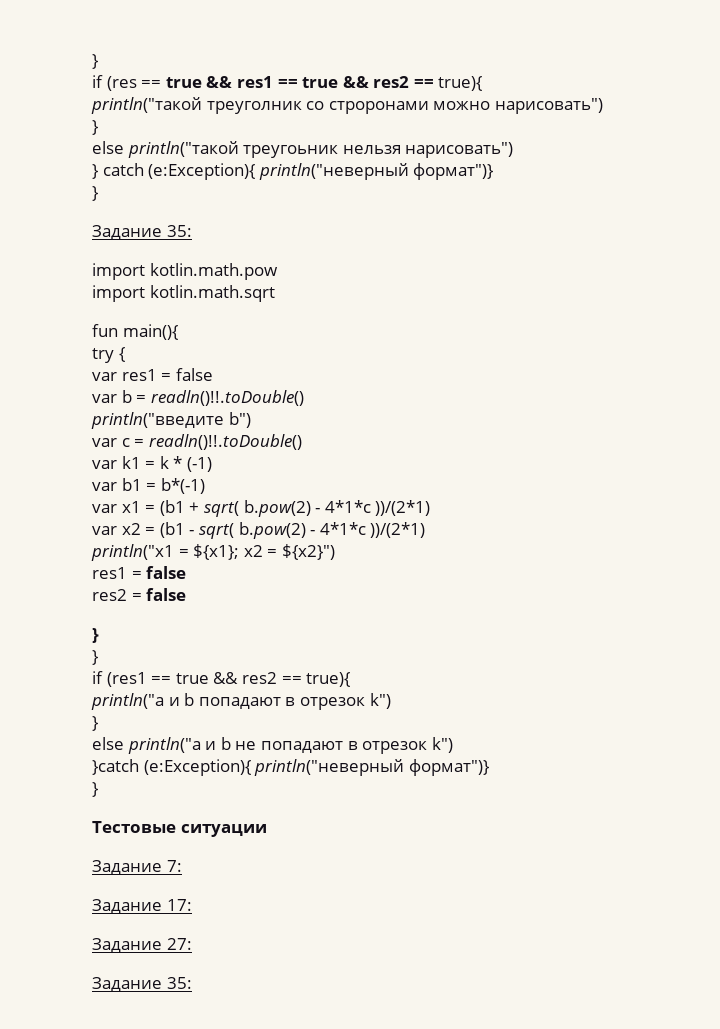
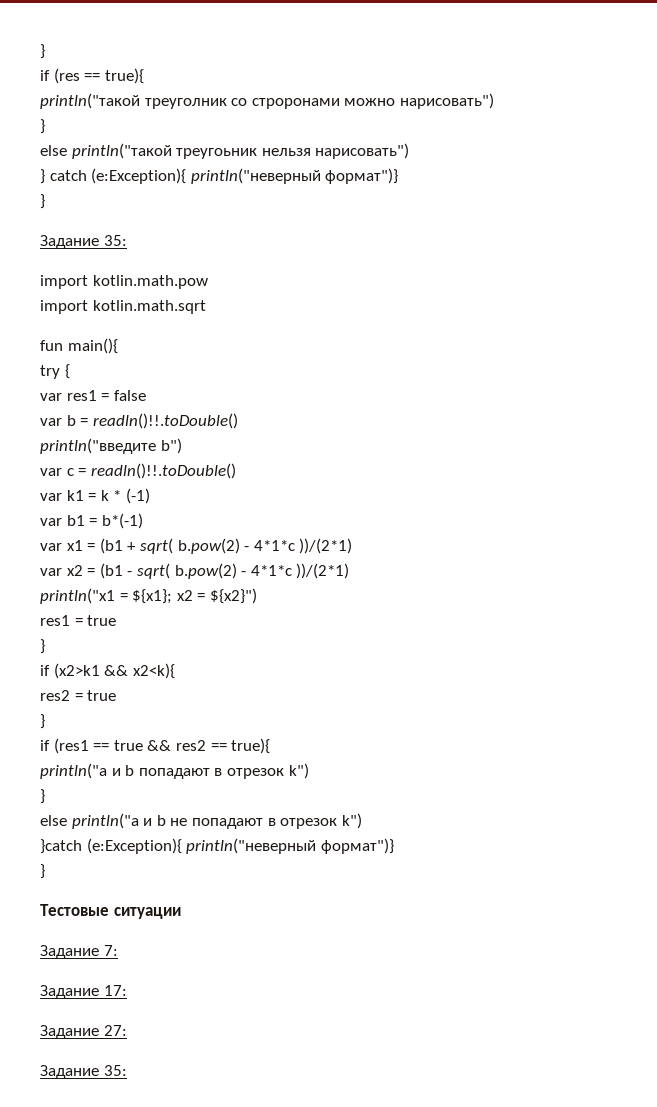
[165,76,434,88] true && res1 == true && res2 == -> (101, 77) none
[146,566,187,579] false -> [87,615,117,626] [40,639,45,654] [40,663,175,679] true // } // if (x2>k1 && x2<k){
[146,588,187,601] [92,628,99,643] false // } -> [87,690,117,701] true

